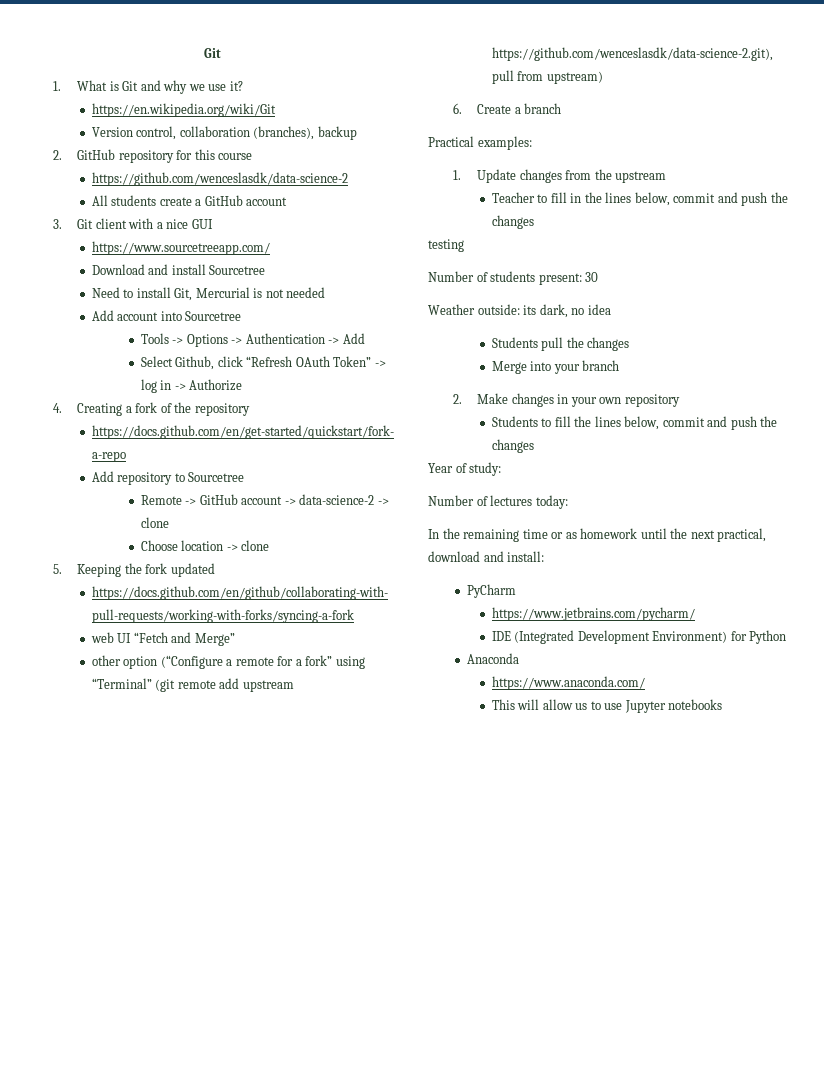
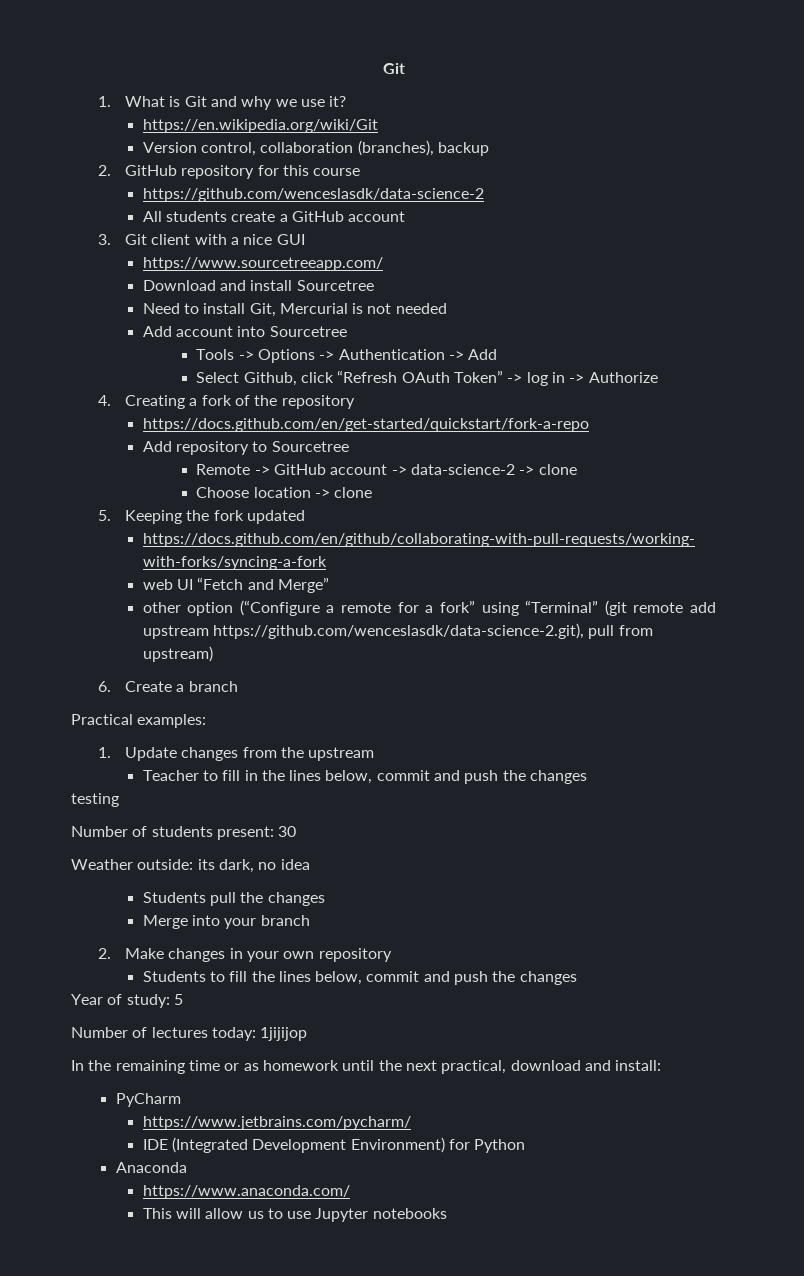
(502, 469) none -> [173,994,183,1005] 5
(568, 502) none -> [260,1027,308,1041] 1jijijop

